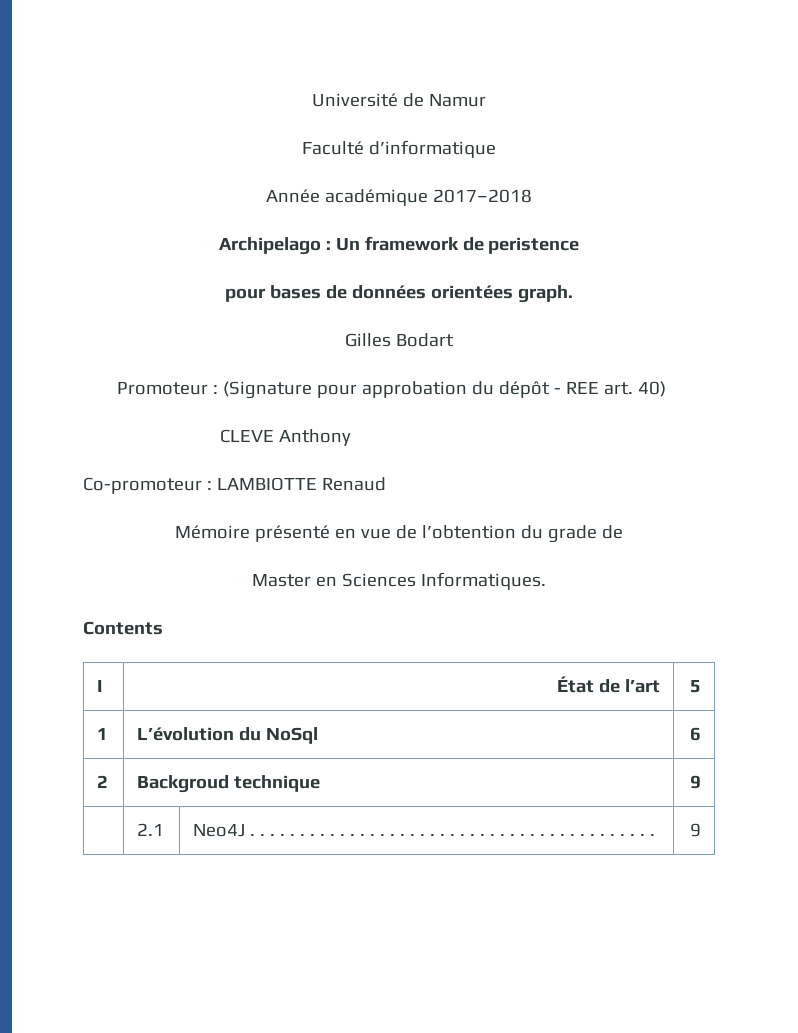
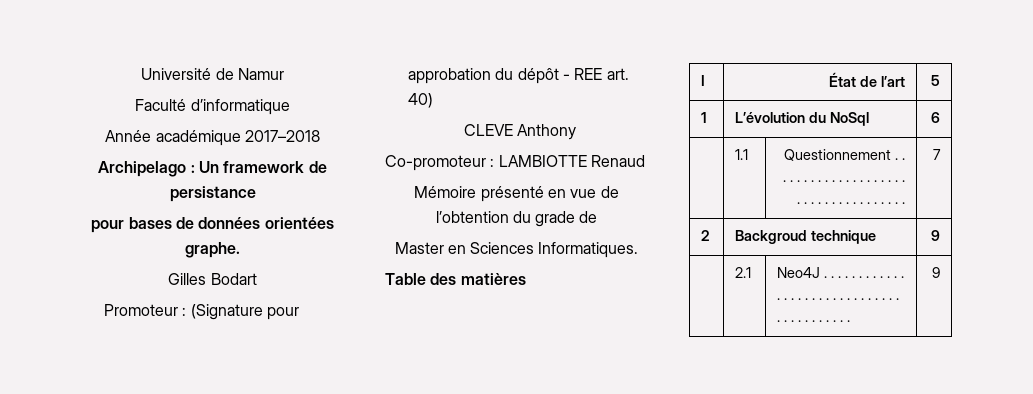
[488,237,580,254] peristence -> [169,186,256,202] persistance
[517,285,573,303] graph. -> [185,242,240,258] graphe.
[83,621,163,635] Contents -> [385,273,526,285] Table des matières
(701, 734) none -> [735,149,749,160] [783,149,905,161] [782,180,905,182] [796,202,905,204] [932,149,941,160] // | 1.1 | Questionnement . . . . . . . . . . . . . . . . . . . . . . . . . . . . . . . . . . . . | 7

